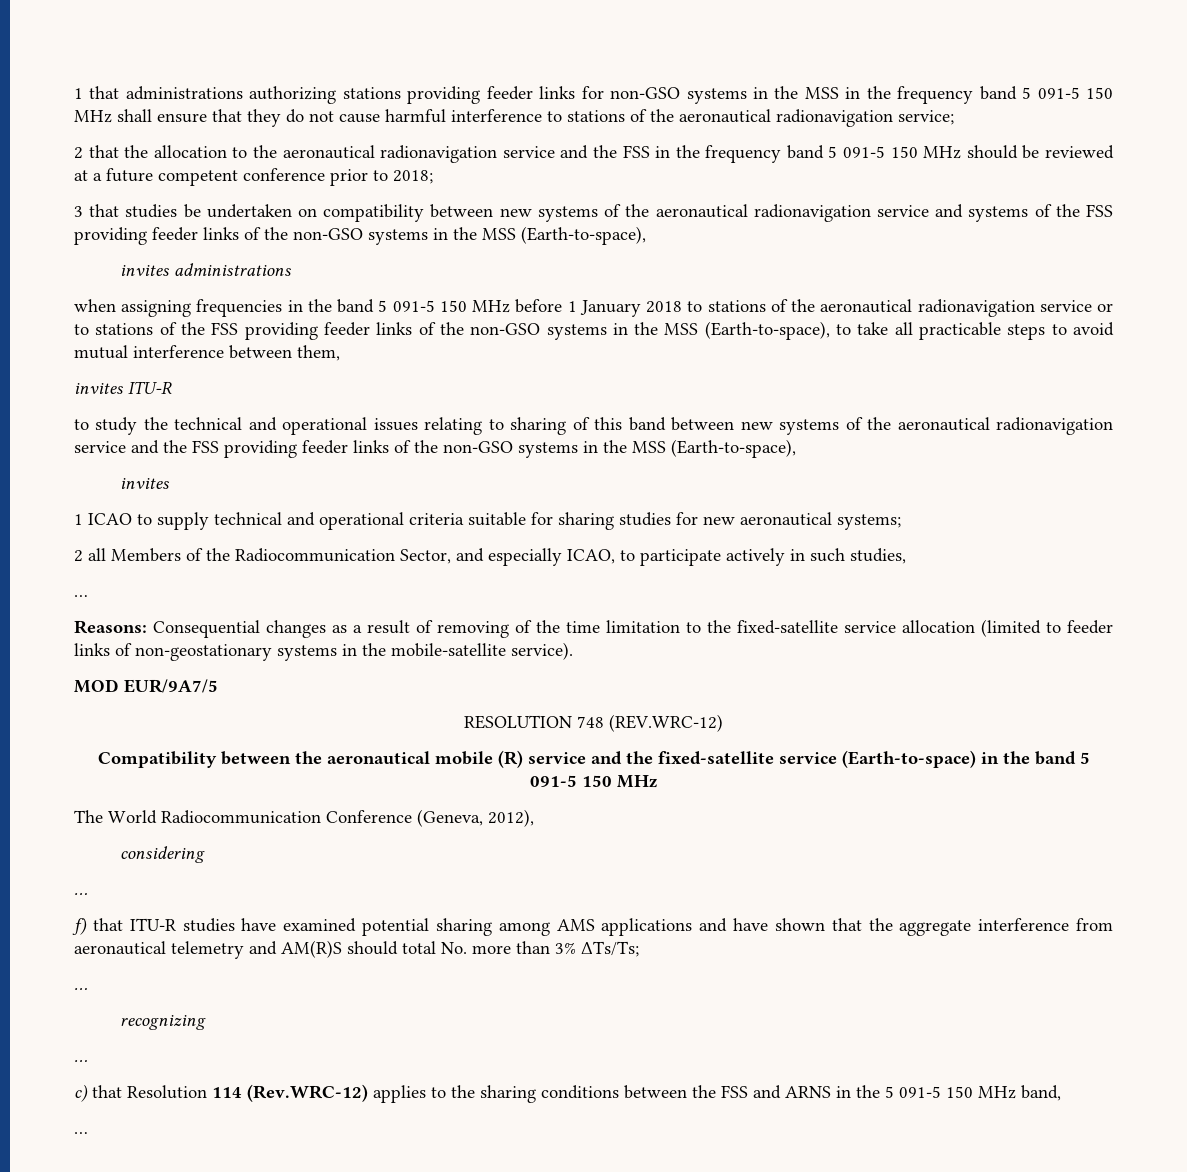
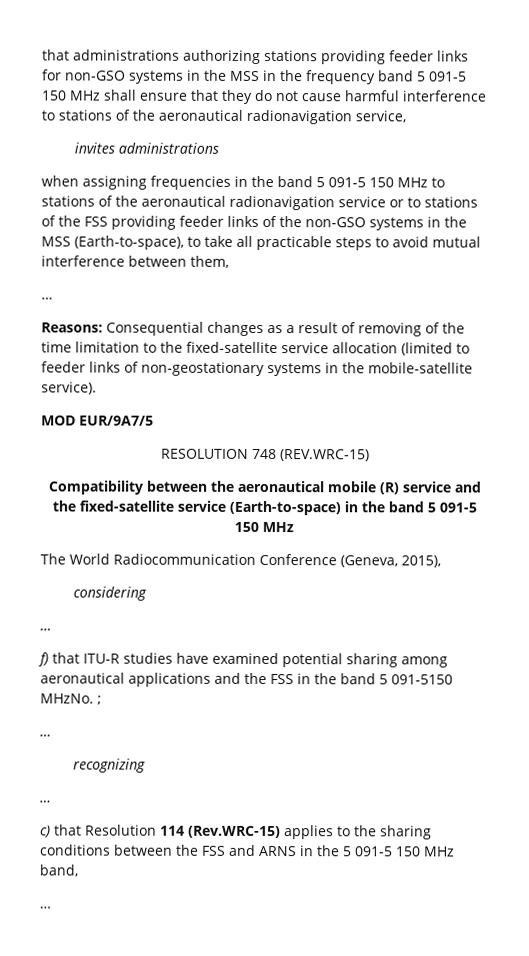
[74,88,83,99] 1 -> (42, 55) none
[898,110,954,125] [74,145,1115,163] [74,168,433,186] [74,204,1113,222] [74,226,646,245] service; // 2 that the allocation to the aeronautical radionavigation service and the FSS in the frequency band 5 091-5 150 MHz should be reviewed at a future competent conference prior to 2018; // 3 that studies be undertaken on compatibility between new systems of the aeronautical radionavigation service and systems of the FSS providing feeder links of the non-GSO systems in the MSS (Earth-to-space), -> [355,110,406,123] service,
[515,299,683,317] before 1 January 2018 -> (428, 182) none
[74,381,172,394] [74,417,1114,435] [74,439,796,458] [120,478,170,489] [74,512,901,530] [74,548,906,566] // invites ITU-R // to study the technical and operational issues relating to sharing of this band between new systems of the aeronautical radionavigation service and the FSS providing feeder links of the non-GSO systems in the MSS (Earth-to-space), // invites // 1 ICAO to supply technical and operational criteria suitable for sharing studies for new aeronautical systems; // 2 all Members of the Radiocommunication Sector, and especially ICAO, to participate actively in such studies, -> (229, 261) none
[609,714,723,732] (REV.WRC-12) -> [279,449,370,462] (REV.WRC-15)
[488,809,534,827] 2012), -> [401,555,441,568] 2015),
[556,919,595,931] AMS -> [40,672,125,684] aeronautical
[733,918,1114,936] [74,940,639,959] have shown that the aggregate interference from aeronautical telemetry and AM(R)S should total No. more than 3% ΔTs/Ts; -> [244,672,453,685] [40,693,102,705] the FSS in the band 5 091-5150 MHzNo. ;
[247,1084,368,1102] (Rev.WRC-12) -> [188,825,281,839] (Rev.WRC-15)

